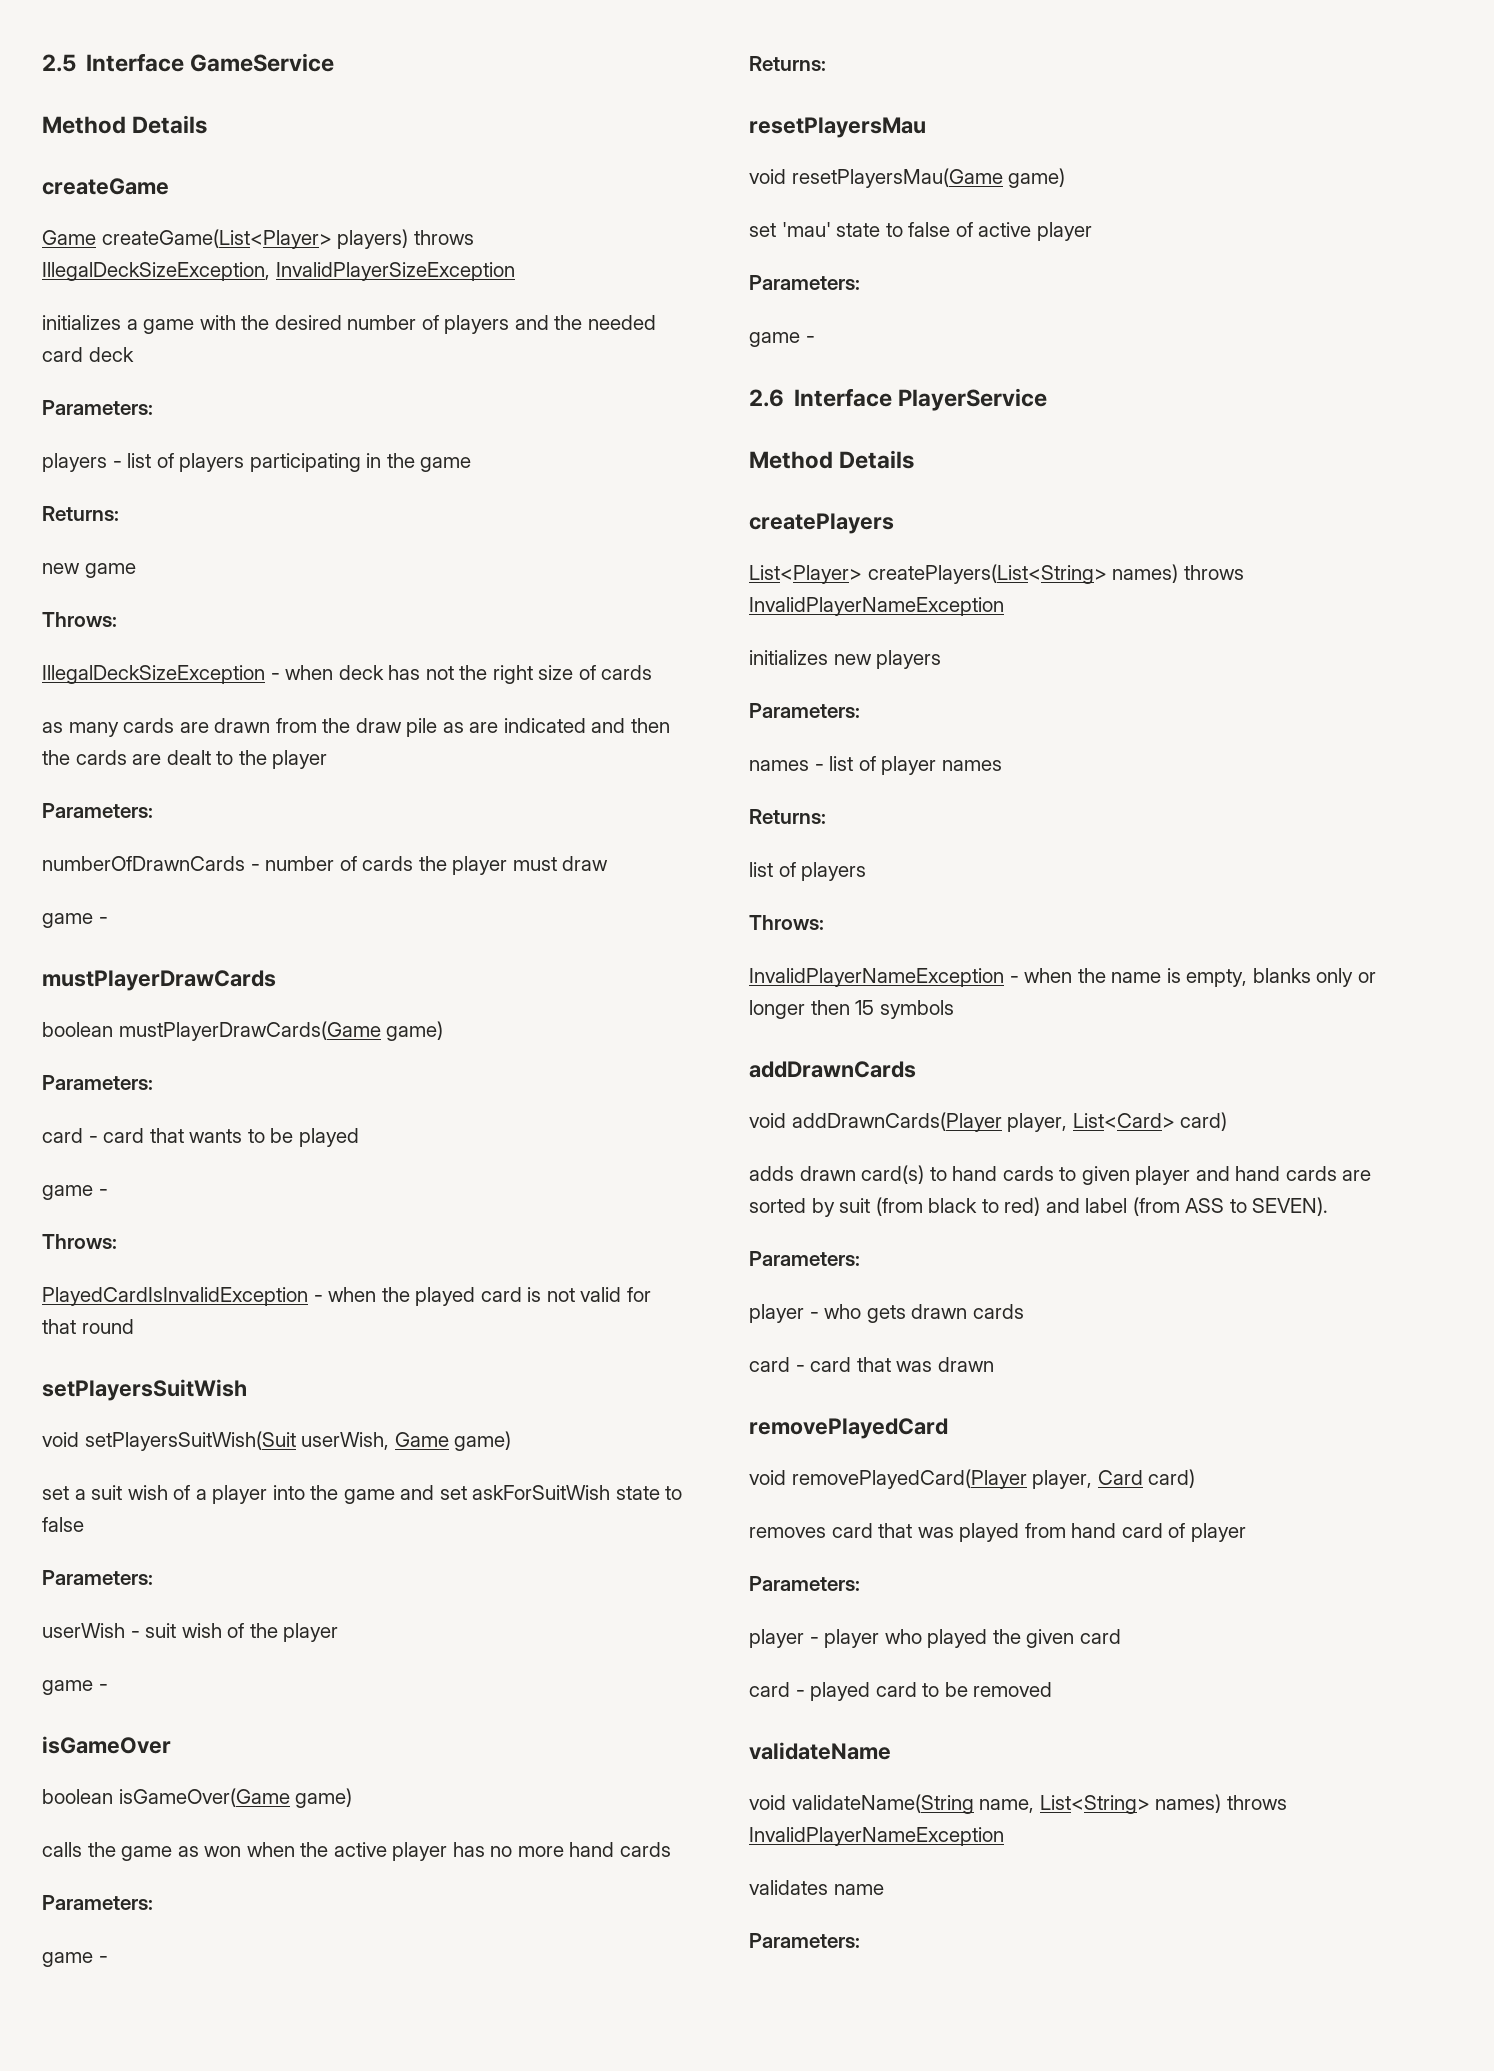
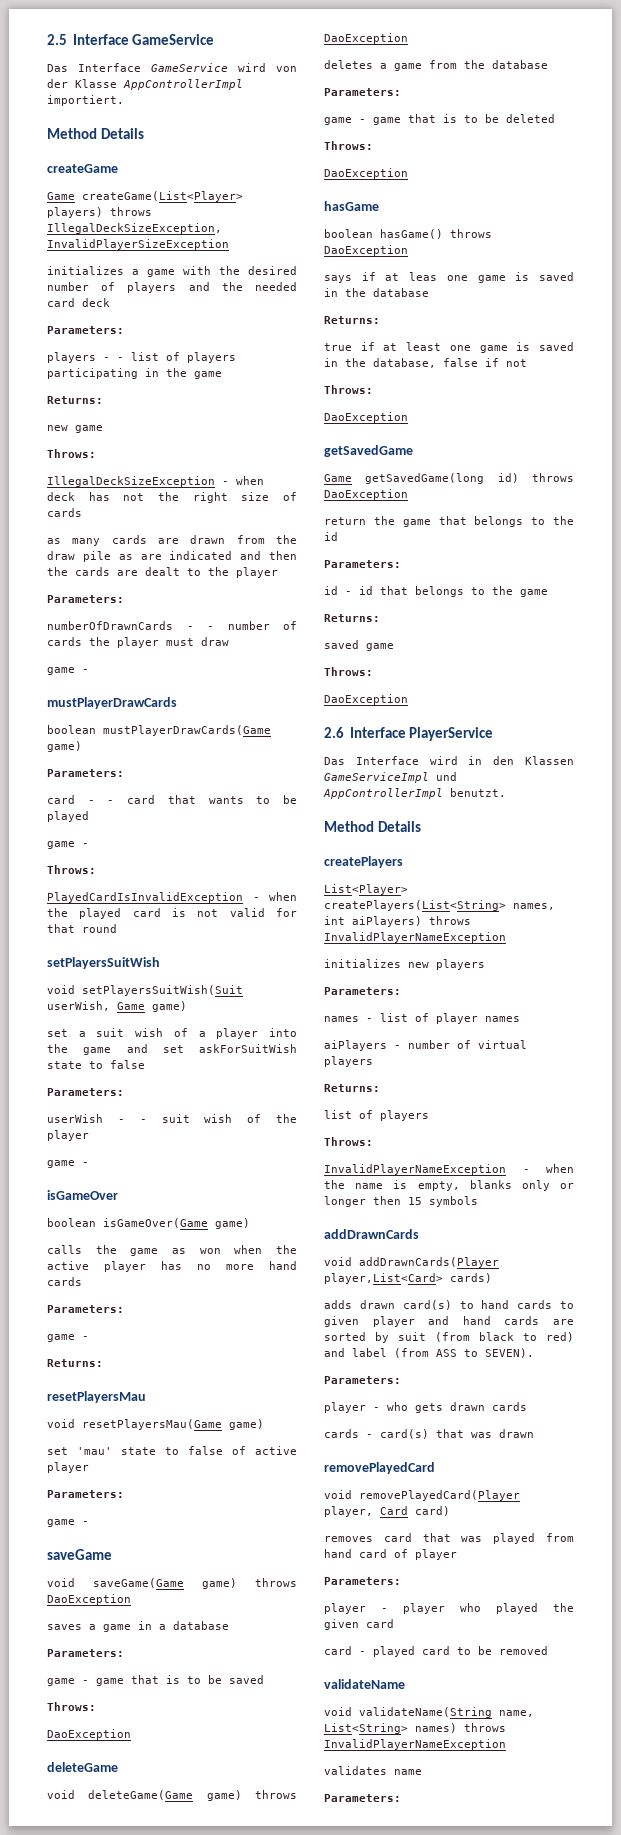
(335, 62) none -> [47,63,297,72] [47,79,243,90] [47,95,124,106] // Das Interface GameService wird von der Klasse AppControllerImpl importiert.
(122, 464) none -> [117,357,124,361] -
(260, 867) none -> [207,626,214,630] -
(98, 1139) none -> [107,800,115,804] -
(140, 1634) none -> [139,1119,147,1123] -
[749,388,1048,411] 2.6 Interface PlayerService -> [47,1549,112,1560] [47,1578,297,1589] [47,1594,131,1605] [47,1621,229,1632] [47,1649,124,1657] [47,1675,264,1686] [47,1702,96,1711] [47,1729,131,1740] [47,1762,118,1772] [47,1790,297,1801] [324,33,408,44] [324,60,548,71] [324,88,401,96] [324,114,555,125] [324,141,373,150] [324,168,408,179] [324,201,379,211] [324,229,492,239] [324,245,408,256] [324,272,574,283] [324,288,429,297] [324,316,380,324] [324,342,574,353] [324,358,527,368] [324,385,373,394] [324,412,408,423] [324,445,413,457] [324,473,574,484] [324,489,408,500] [324,516,574,527] [324,532,338,541] [324,560,401,568] [324,586,548,597] [324,614,380,622] [324,640,394,651] [324,667,373,676] [324,694,408,705] [324,727,494,741] [324,756,574,765] [324,772,457,783] [323,788,506,799] saveGame // void saveGame(Game game) throws DaoException // saves a game in a database // Parameters: // game - game that is to be saved // Throws: // DaoException // deleteGame // void deleteGame(Game game) throws DaoException // deletes a game from the database // Parameters: // game - game that is to be deleted // Throws: // DaoException // hasGame // boolean hasGame() throws DaoException // says if at leas one game is saved in the database // Returns: // true if at least one game is saved in the database, false if not // Throws: // DaoException // getSavedGame // Game getSavedGame(long id) throws DaoException // return the game that belongs to the id // Parameters: // id - id that belongs to the game // Returns: // saved game // Throws: // DaoException // 2.6 Interface PlayerService // Das Interface wird in den Klassen GameServiceImpl und AppControllerImpl benutzt.
[1112,564,1179,583] names) -> [513,903,555,910] [324,916,422,927] names, int aiPlayers)
(1002, 765) none -> [324,1040,527,1051] [324,1056,373,1067] // aiPlayers - number of virtual players
[1007,1112,1228,1132] player, List<Card> card) -> [324,1273,492,1284] player,List<Card> cards)
[749,1357,852,1372] card - card -> [324,1429,429,1439] cards - card(s)

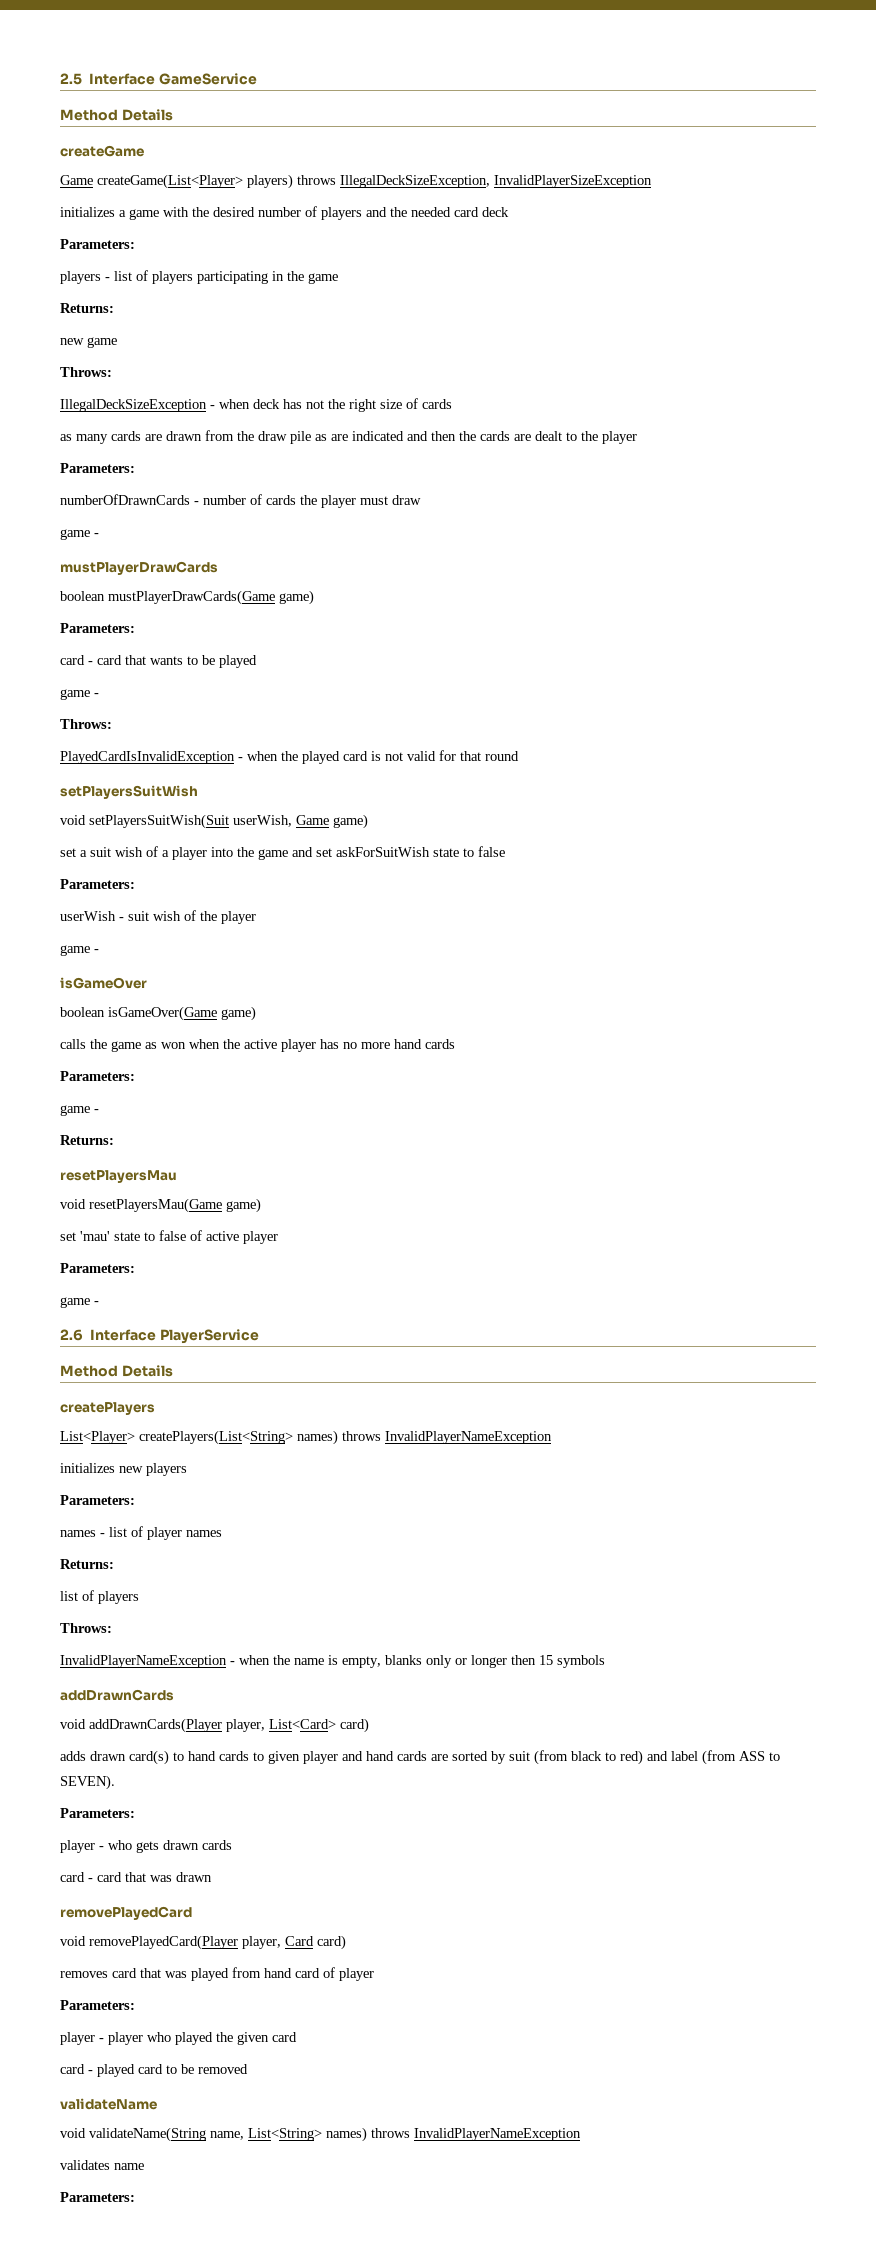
[47,63,297,72] [47,79,243,90] [47,95,124,106] // Das Interface GameService wird von der Klasse AppControllerImpl importiert. -> (258, 79) none
[117,357,124,361] - -> (110, 279) none
[207,626,214,630] - -> (199, 503) none
[107,800,115,804] - -> (93, 663) none
[139,1119,147,1123] - -> (124, 919) none
[47,1549,112,1560] [47,1578,297,1589] [47,1594,131,1605] [47,1621,229,1632] [47,1649,124,1657] [47,1675,264,1686] [47,1702,96,1711] [47,1729,131,1740] [47,1762,118,1772] [47,1790,297,1801] [324,33,408,44] [324,60,548,71] [324,88,401,96] [324,114,555,125] [324,141,373,150] [324,168,408,179] [324,201,379,211] [324,229,492,239] [324,245,408,256] [324,272,574,283] [324,288,429,297] [324,316,380,324] [324,342,574,353] [324,358,527,368] [324,385,373,394] [324,412,408,423] [324,445,413,457] [324,473,574,484] [324,489,408,500] [324,516,574,527] [324,532,338,541] [324,560,401,568] [324,586,548,597] [324,614,380,622] [324,640,394,651] [324,667,373,676] [324,694,408,705] [324,727,494,741] [324,756,574,765] [324,772,457,783] [323,788,506,799] saveGame // void saveGame(Game game) throws DaoException // saves a game in a database // Parameters: // game - game that is to be saved // Throws: // DaoException // deleteGame // void deleteGame(Game game) throws DaoException // deletes a game from the database // Parameters: // game - game that is to be deleted // Throws: // DaoException // hasGame // boolean hasGame() throws DaoException // says if at leas one game is saved in the database // Returns: // true if at least one game is saved in the database, false if not // Throws: // DaoException // getSavedGame // Game getSavedGame(long id) throws DaoException // return the game that belongs to the id // Parameters: // id - id that belongs to the game // Returns: // saved game // Throws: // DaoException // 2.6 Interface PlayerService // Das Interface wird in den Klassen GameServiceImpl und AppControllerImpl benutzt. -> [60,1329,260,1344] 2.6 Interface PlayerService
[513,903,555,910] [324,916,422,927] names, int aiPlayers) -> [297,1430,338,1445] names)
[324,1040,527,1051] [324,1056,373,1067] // aiPlayers - number of virtual players -> (222, 1533) none
[324,1273,492,1284] player,List<Card> cards) -> [226,1718,369,1733] player, List<Card> card)
[324,1429,429,1439] cards - card(s) -> [60,1872,122,1882] card - card

